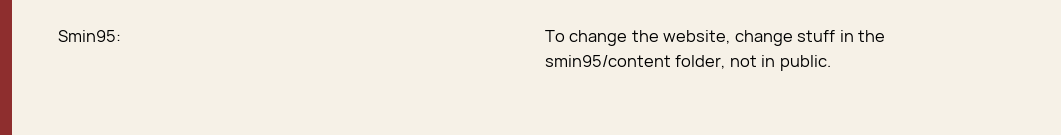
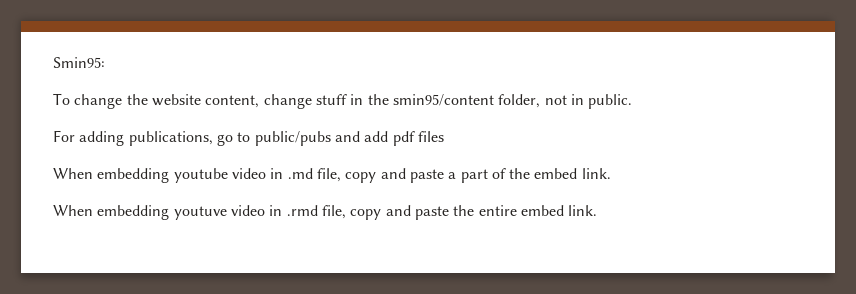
[663,30,731,44] website, -> [151,94,260,108] website content,
(831, 63) none -> [53,130,444,146] [53,168,611,183] [53,205,598,220] // For adding publications, go to public/pubs and add pdf files // When embedding youtube video in .md file, copy and paste a part of the embed link. // When embedding youtuve video in .rmd file, copy and paste the entire embed link.

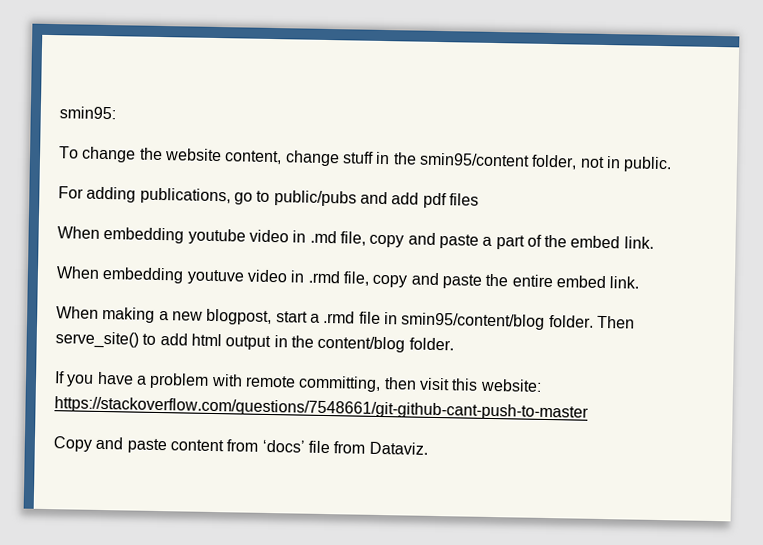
[53,57,105,68] Smin95: -> [59,106,116,120] smin95:
(598, 210) none -> [56,306,635,330] [55,331,454,353] [54,371,542,393] [54,396,589,421] [53,436,428,455] // When making a new blogpost, start a .rmd file in smin95/content/blog folder. Then serve_site() to add html output in the content/blog folder. // If you have a problem with remote committing, then visit this website: https://stackoverflow.com/questions/7548661/git-github-cant-push-to-master // Copy and paste content from ‘docs’ file from Dataviz.

